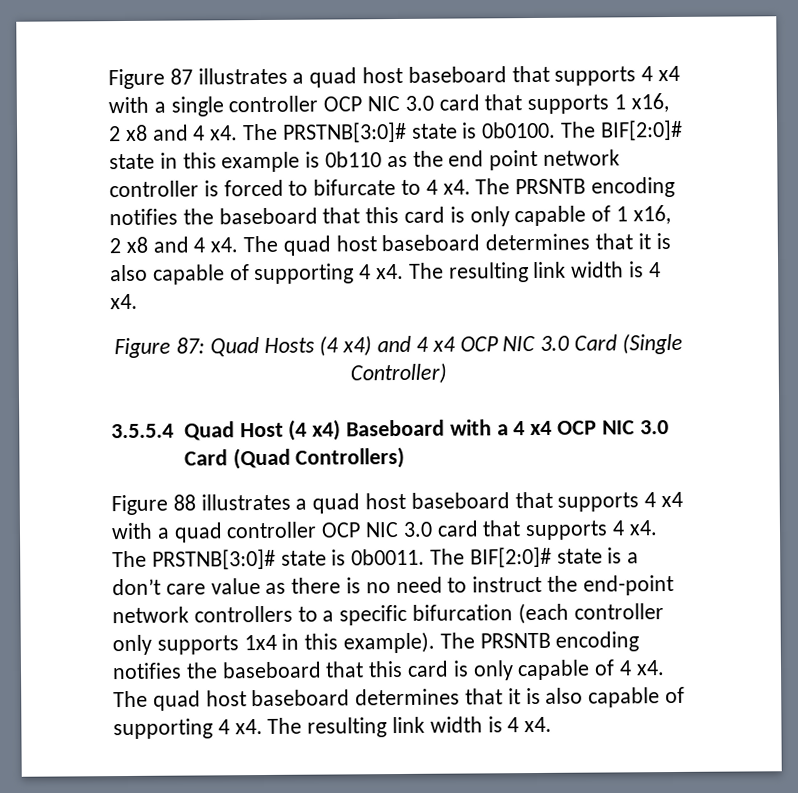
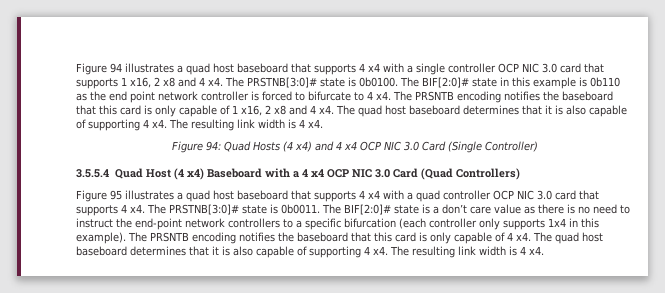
[108,68,193,90] Figure 87 -> [76,63,122,75] Figure 94
[176,337,206,354] 87: -> [205,141,221,151] 94:
[172,494,196,511] 88 -> [110,190,122,200] 95

